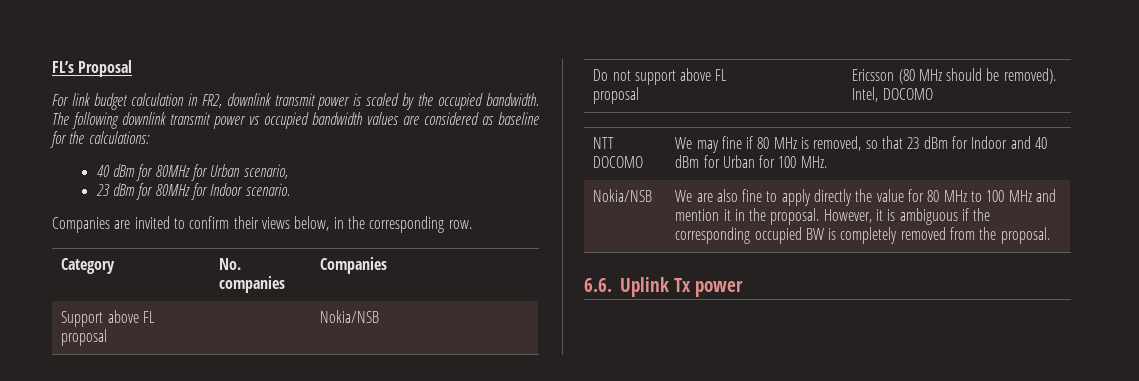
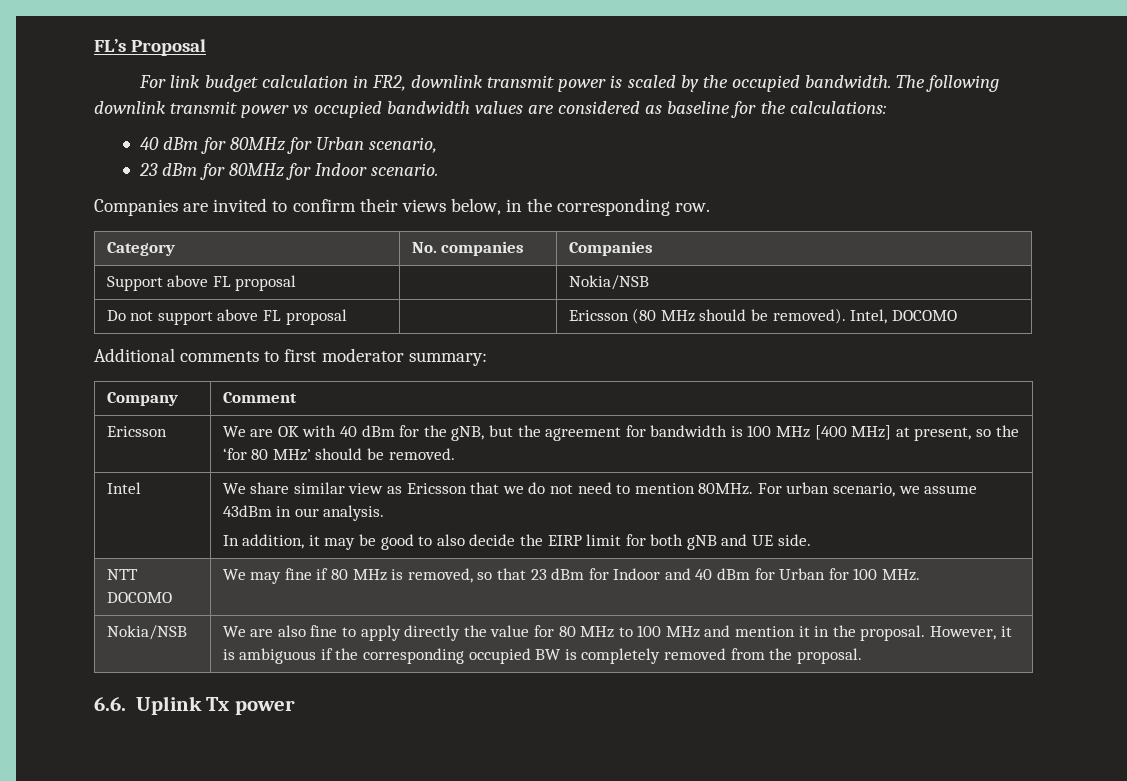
(933, 94) none -> [94,348,487,366] [106,392,178,406] [222,392,297,403] [106,426,167,437] [222,425,1019,441] [222,448,455,461] [106,482,141,494] [222,482,978,497] [222,505,385,521] [222,534,811,550] // Additional comments to first moderator summary: // Company | Comment // Ericsson | We are OK with 40 dBm for the gNB, but the agreement for bandwidth is 100 MHz [400 MHz] at present, so the ‘for 80 MHz’ should be removed. // Intel | We share similar view as Ericsson that we do not need to mention 80MHz. For urban scenario, we assume 43dBm in our analysis. // In addition, it may be good to also decide the EIRP limit for both gNB and UE side.

